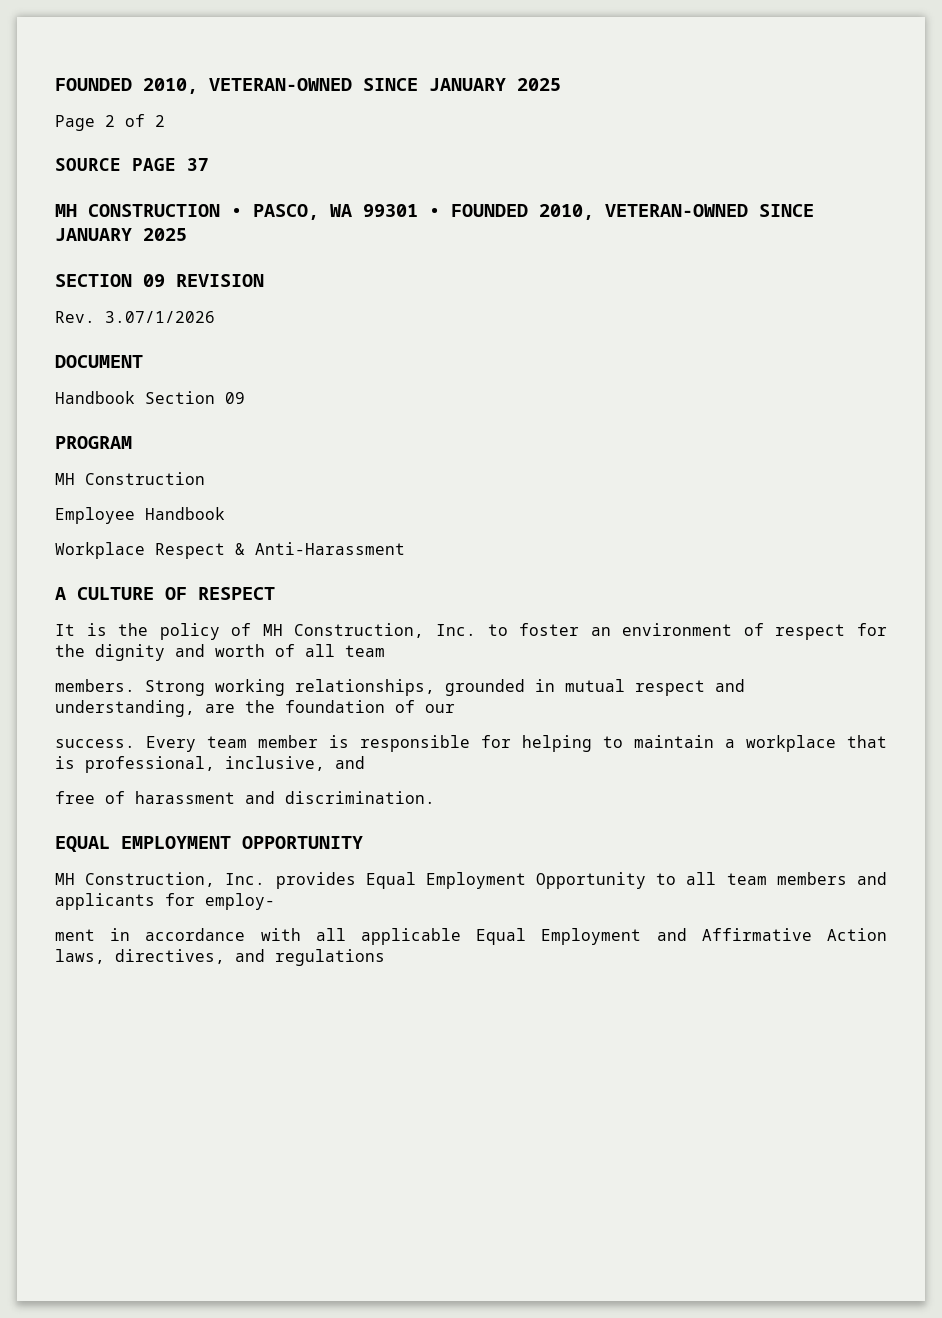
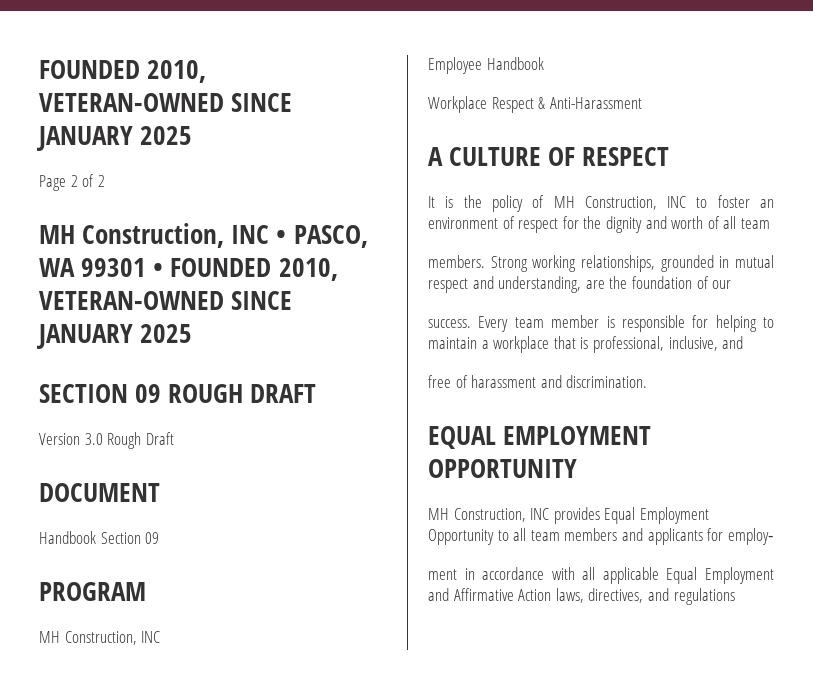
[55,158,209,171] [55,204,220,217] // SOURCE PAGE 37 // MH CONSTRUCTION -> [39,223,270,248] // MH Construction, INC
[176,274,264,287] [55,311,215,323] REVISION // Rev. 3.07/1/2026 -> [168,384,317,403] [39,432,174,449] ROUGH DRAFT // Version 3.0 Rough Draft
[85,472,205,485] Construction -> [64,631,161,645] Construction, INC
[436,624,476,636] Inc. -> [667,196,687,208] INC
[225,873,266,885] Inc. -> [530,508,550,520] INC

